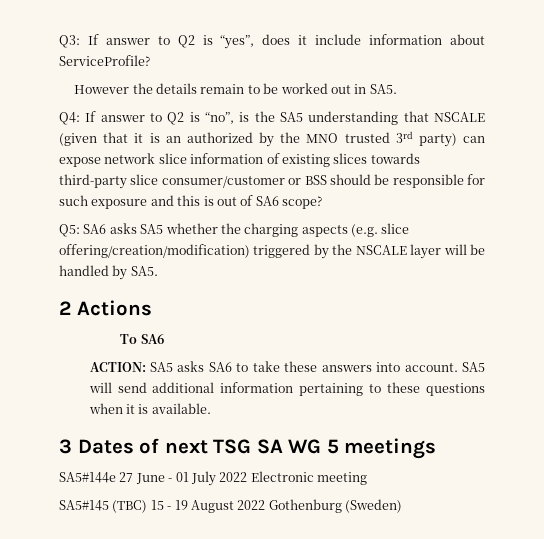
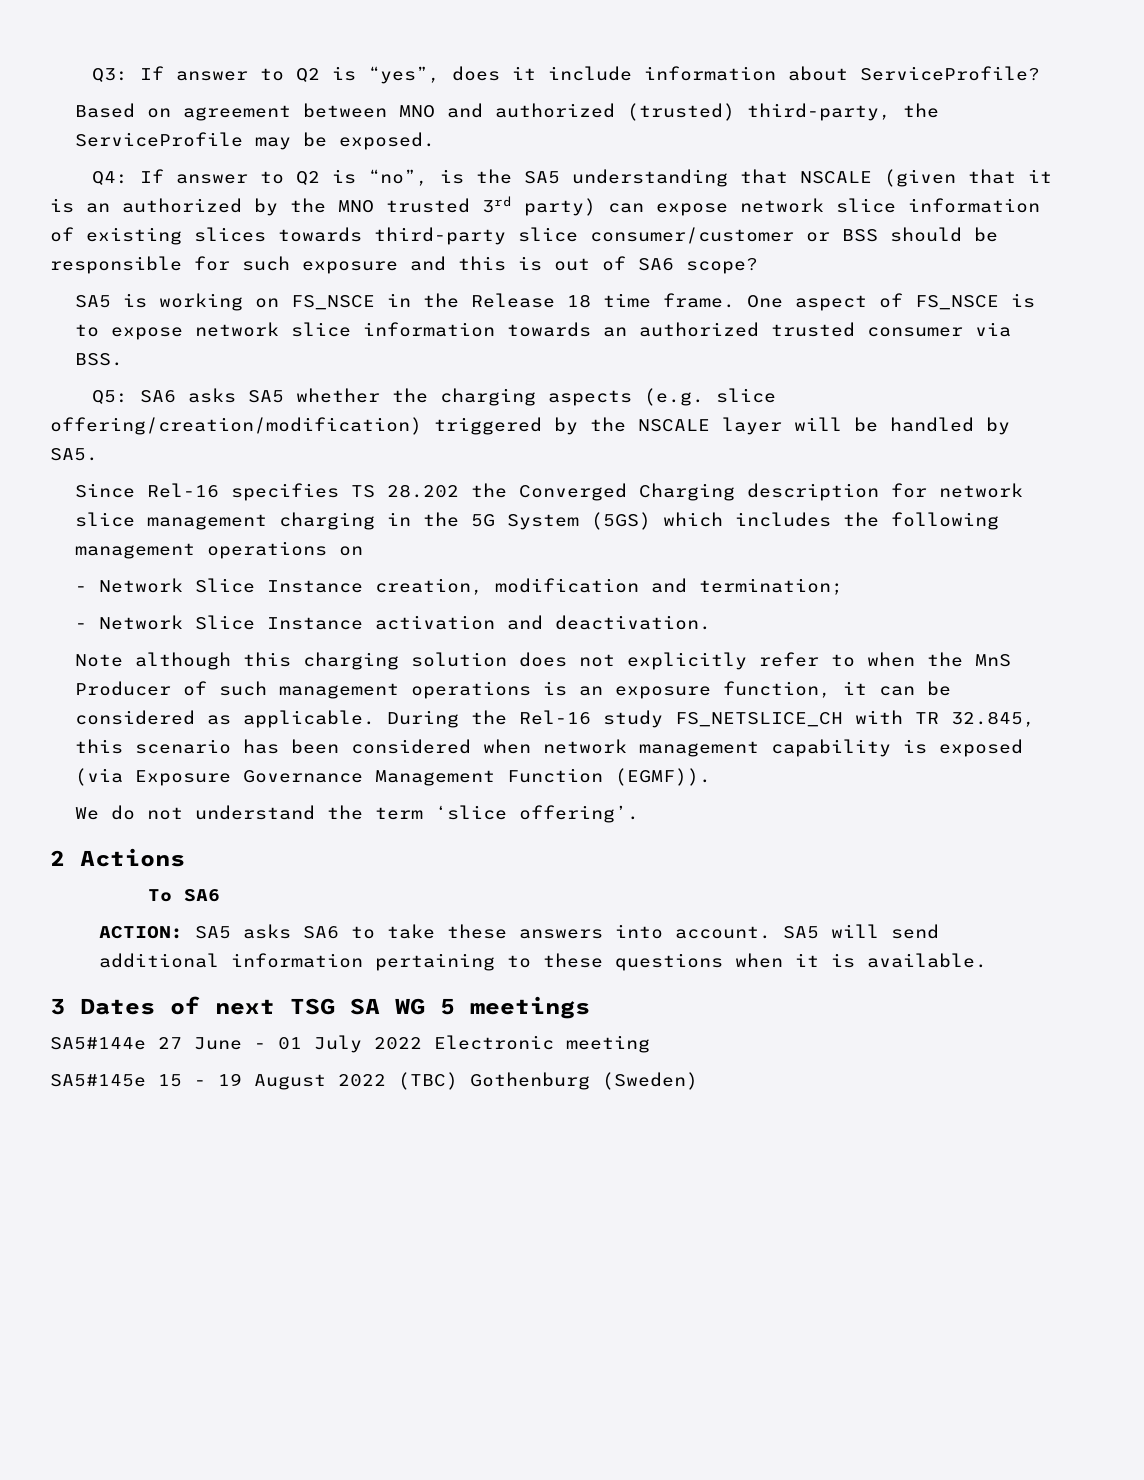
[74,83,397,94] However the details remain to be worked out in SA5. -> [74,103,939,121] [74,132,435,150] Based on agreement between MNO and authorized (trusted) third-party, the ServiceProfile may be exposed.
(322, 202) none -> [74,293,1035,311] [74,322,1011,340] [74,353,123,366] // SA5 is working on FS_NSCE in the Release 18 time frame. One aspect of FS_NSCE is to expose network slice information towards an authorized trusted consumer via BSS.
(158, 271) none -> [74,483,1023,501] [74,512,999,530] [74,541,363,559] [74,578,843,595] [74,615,711,630] [74,652,1011,670] [74,681,951,699] [74,710,1035,728] [74,739,1023,757] [74,768,711,786] [74,805,639,823] // Since Rel-16 specifies TS 28.202 the Converged Charging description for network slice management charging in the 5G System (5GS) which includes the following management operations on // - Network Slice Instance creation, modification and termination; // - Network Slice Instance activation and deactivation. // Note although this charging solution does not explicitly refer to when the MnS Producer of such management operations is an exposure function, it can be considered as applicable. During the Rel-16 study FS_NETSLICE_CH with TR 32.845, this scenario has been considered when network management capability is exposed (via Exposure Governance Management Function (EGMF)). // We do not understand the term ‘slice offering’.
[59,500,148,513] SA5#145 (TBC) -> [50,1074,146,1087] SA5#145e
(266, 505) none -> [398,1072,458,1090] (TBC)

